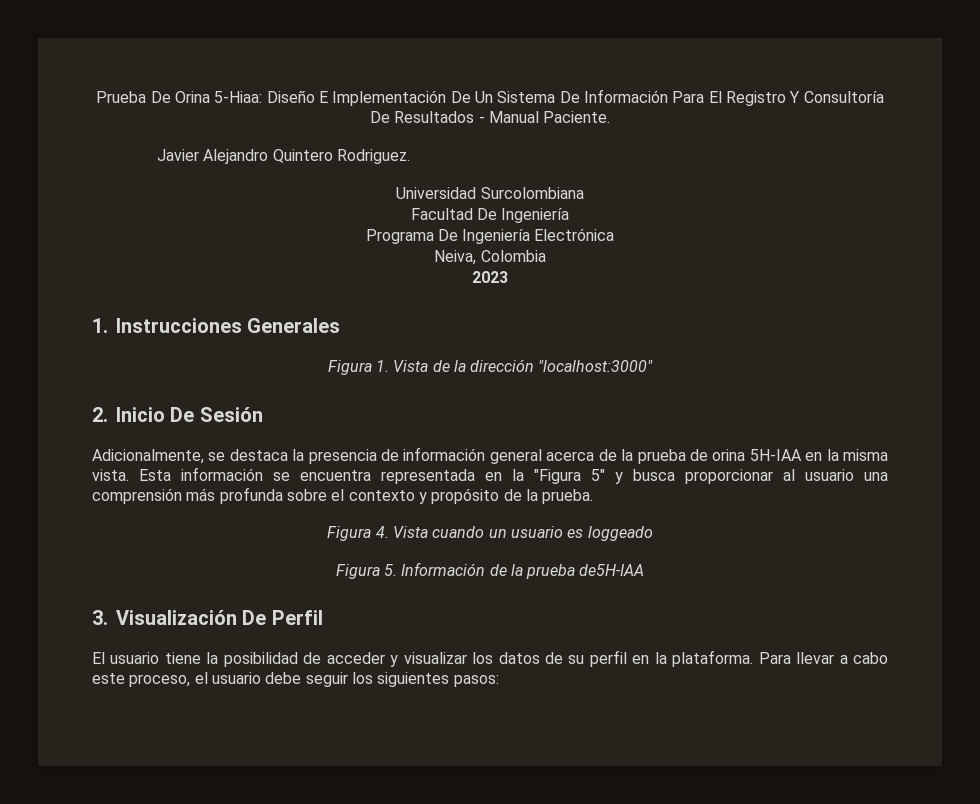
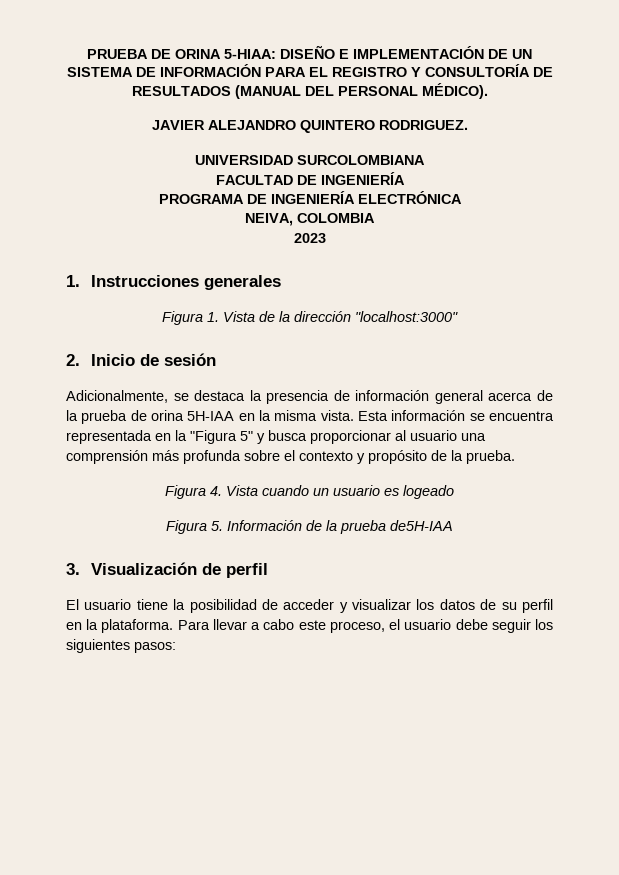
[96,89,884,106] [369,111,611,123] [157,149,411,164] [396,187,584,199] [410,208,570,223] [365,228,615,244] [434,250,546,265] Prueba De Orina 5-Hiaa: Diseño E Implementación De Un Sistema De Información Para El Registro Y Consultoría De Resultados - Manual Paciente. // Javier Alejandro Quintero Rodriguez. // Universidad Surcolombiana // Facultad De Ingeniería // Programa De Ingeniería Electrónica // Neiva, Colombia -> [87,45,532,59] [66,64,553,77] [131,83,488,99] [151,120,468,133] [195,155,425,165] [215,172,405,185] [158,191,462,204] [245,213,375,226] PRUEBA DE ORINA 5-HIAA: DISEÑO E IMPLEMENTACIÓN DE UN SISTEMA DE INFORMACIÓN PARA EL REGISTRO Y CONSULTORÍA DE RESULTADOS (MANUAL DEL PERSONAL MÉDICO). // JAVIER ALEJANDRO QUINTERO RODRIGUEZ. // UNIVERSIDAD SURCOLOMBIANA // FACULTAD DE INGENIERÍA // PROGRAMA DE INGENIERÍA ELECTRÓNICA // NEIVA, COLOMBIA
[247,318,341,333] Generales -> [204,275,282,290] generales
[170,407,263,422] De Sesión -> [140,353,217,366] de sesión
[587,526,653,541] loggeado -> [403,485,454,499] logeado
[242,610,323,625] De Perfil -> [202,563,269,578] de perfil

